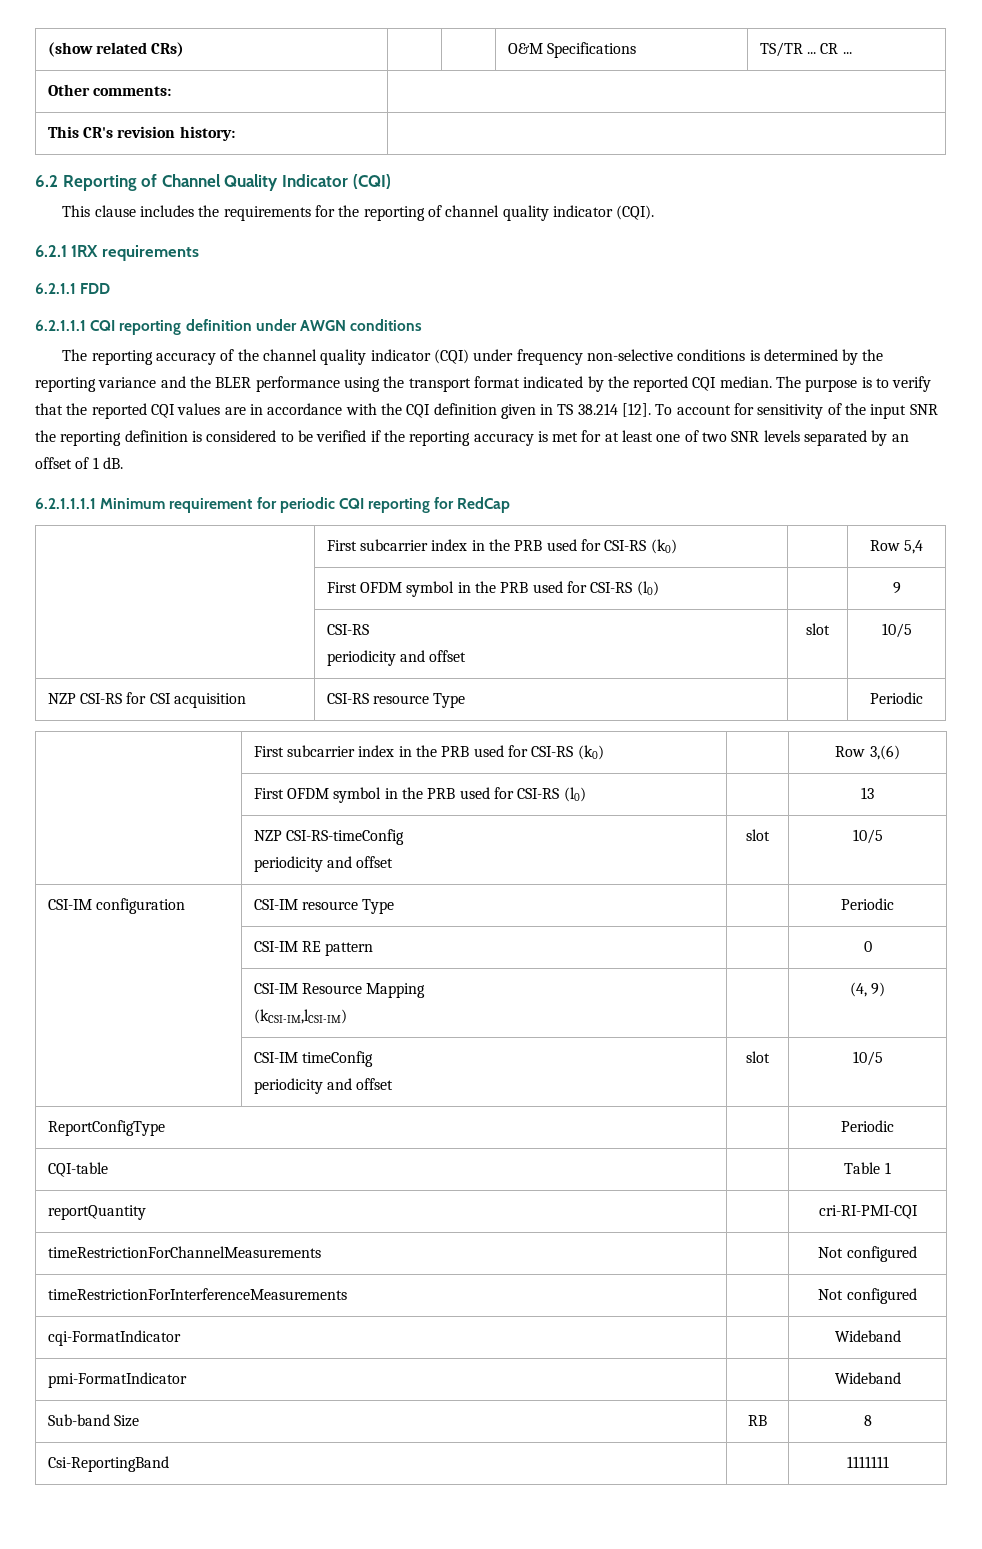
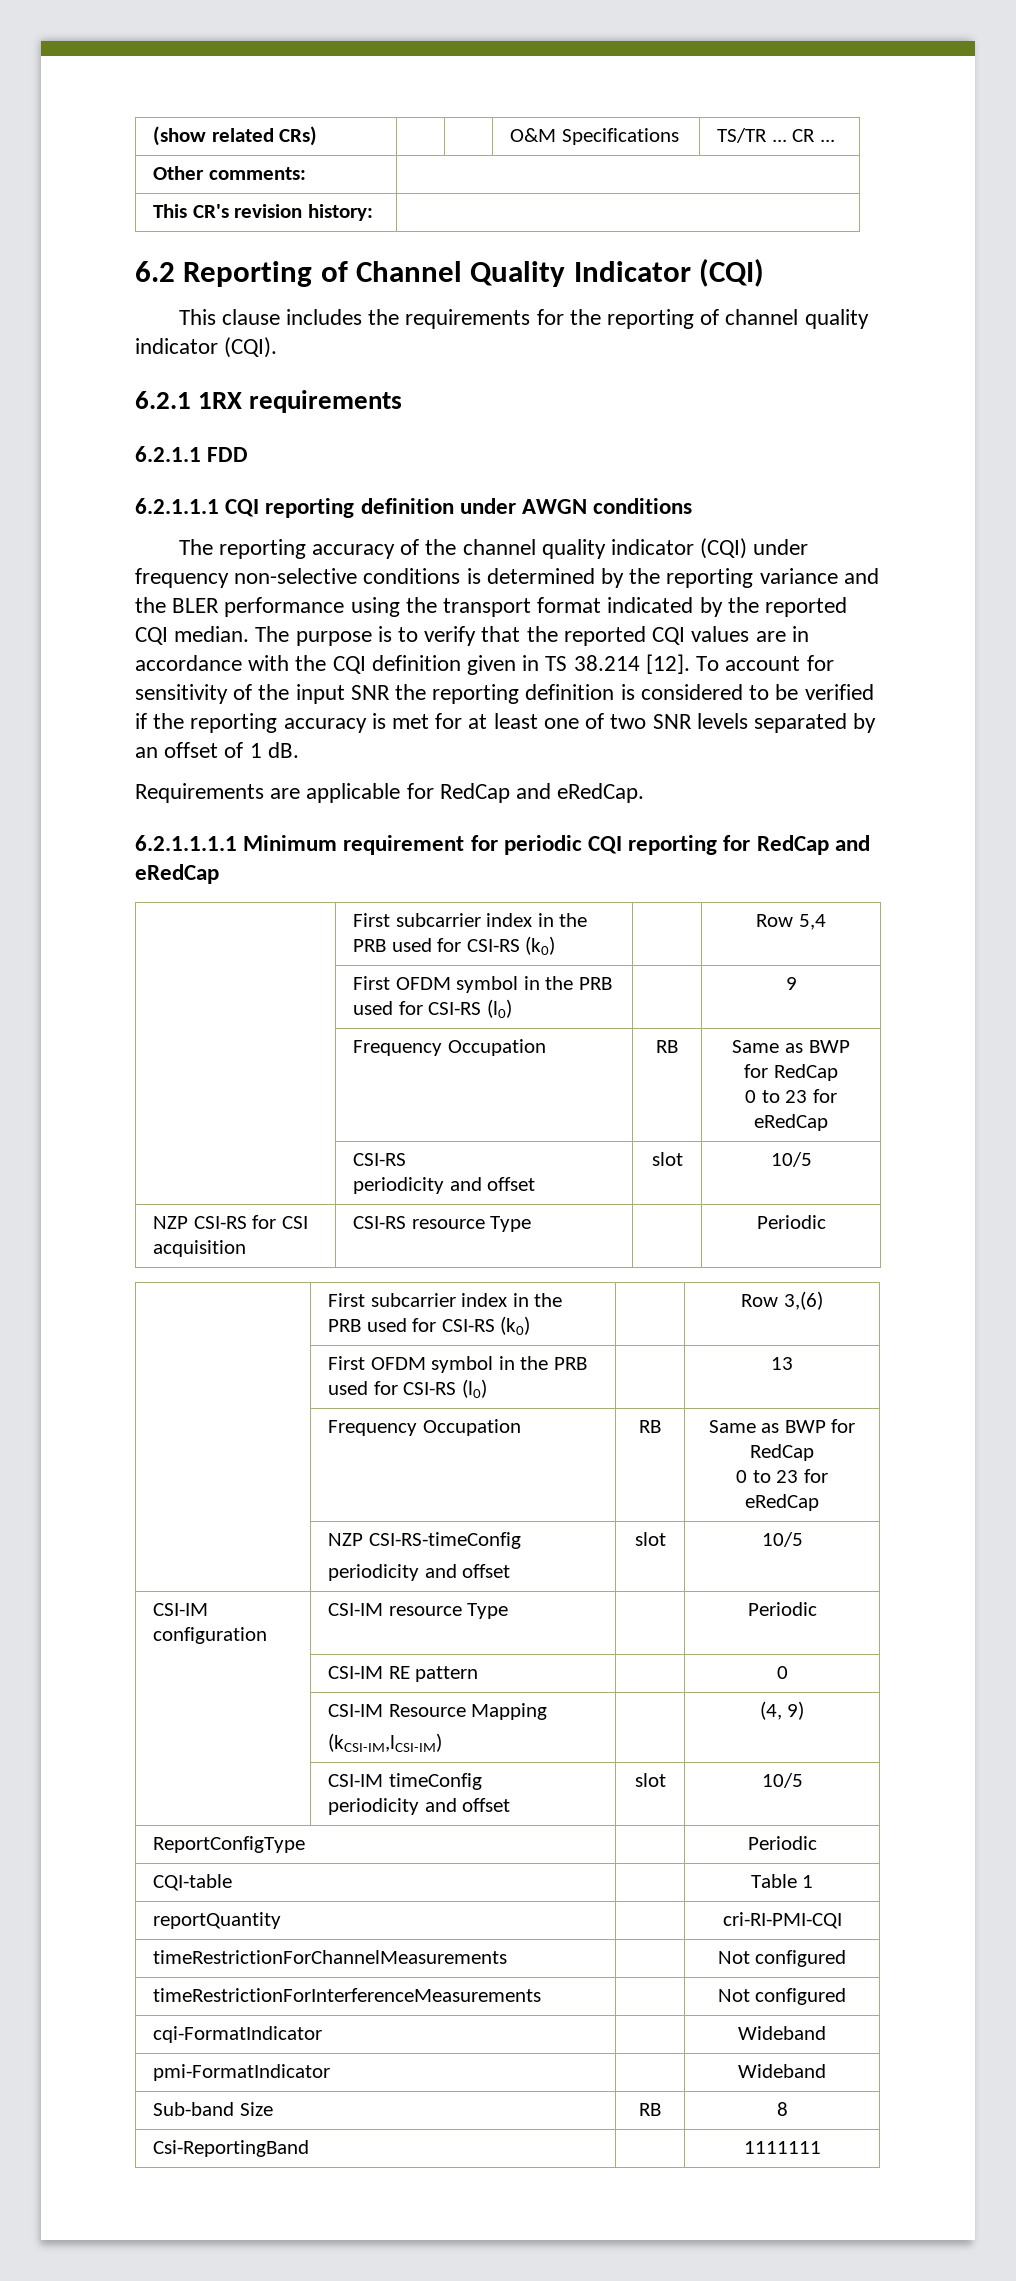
(123, 463) none -> [135,783,645,803] // Requirements are applicable for RedCap and eRedCap.
(511, 505) none -> [834,835,870,851] [135,864,219,884] and eRedCap
(901, 588) none -> [353,1039,546,1056] [656,1040,678,1053] [732,1040,850,1053] [744,1064,838,1081] [745,1089,837,1103] [754,1114,828,1131] // | Frequency Occupation | RB | Same as BWP for RedCap // 0 to 23 for eRedCap
(874, 793) none -> [328,1419,521,1436] [639,1420,661,1433] [708,1419,856,1433] [750,1444,814,1461] [736,1469,828,1483] [745,1494,819,1511] // | Frequency Occupation | RB | Same as BWP for RedCap // 0 to 23 for eRedCap

